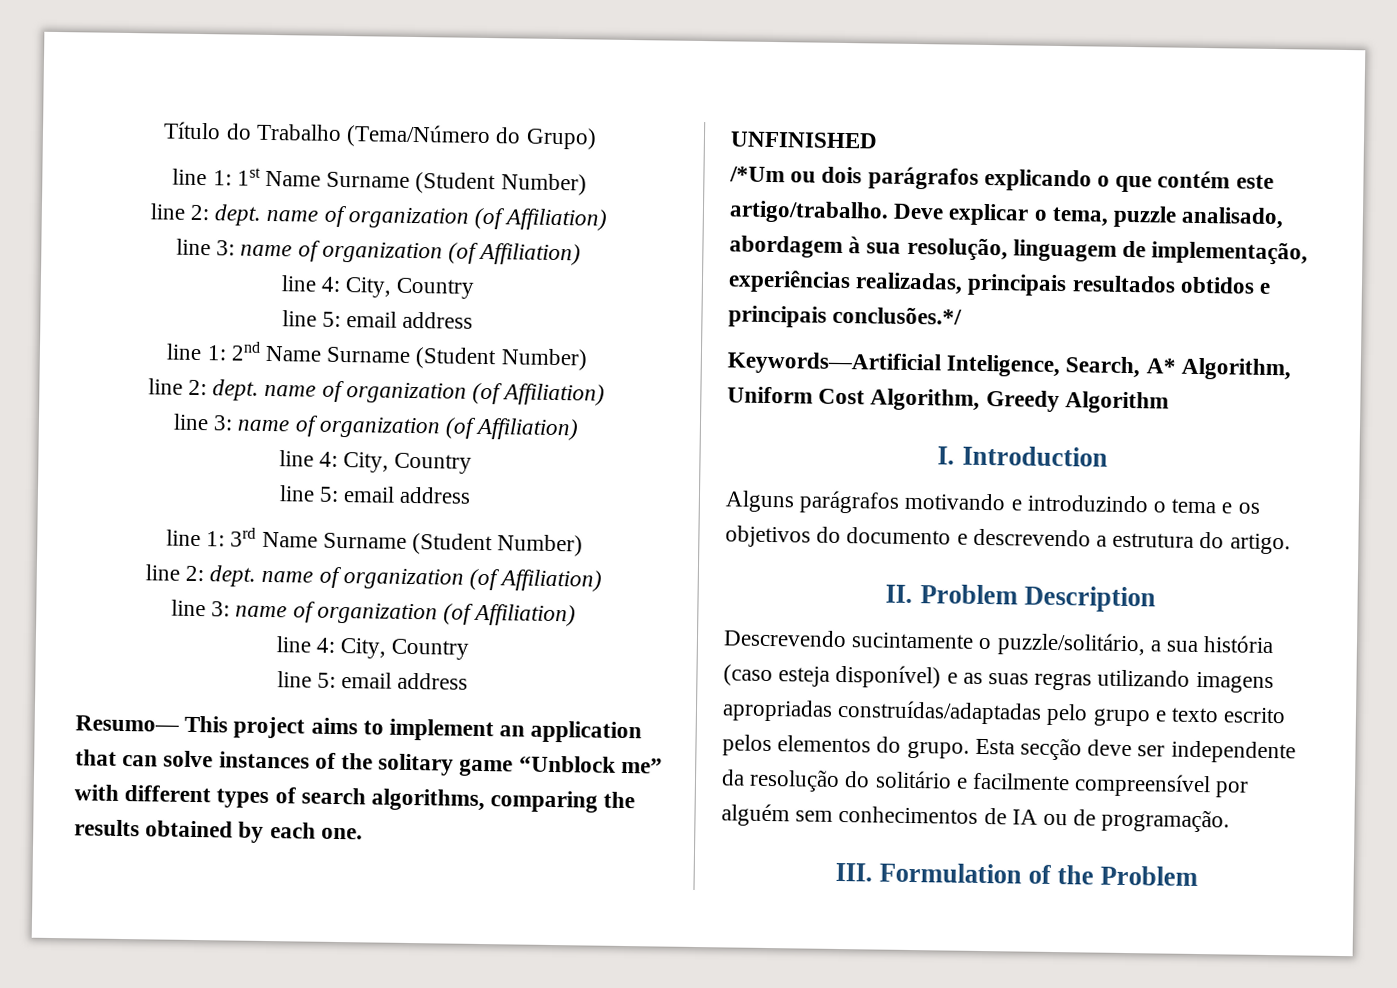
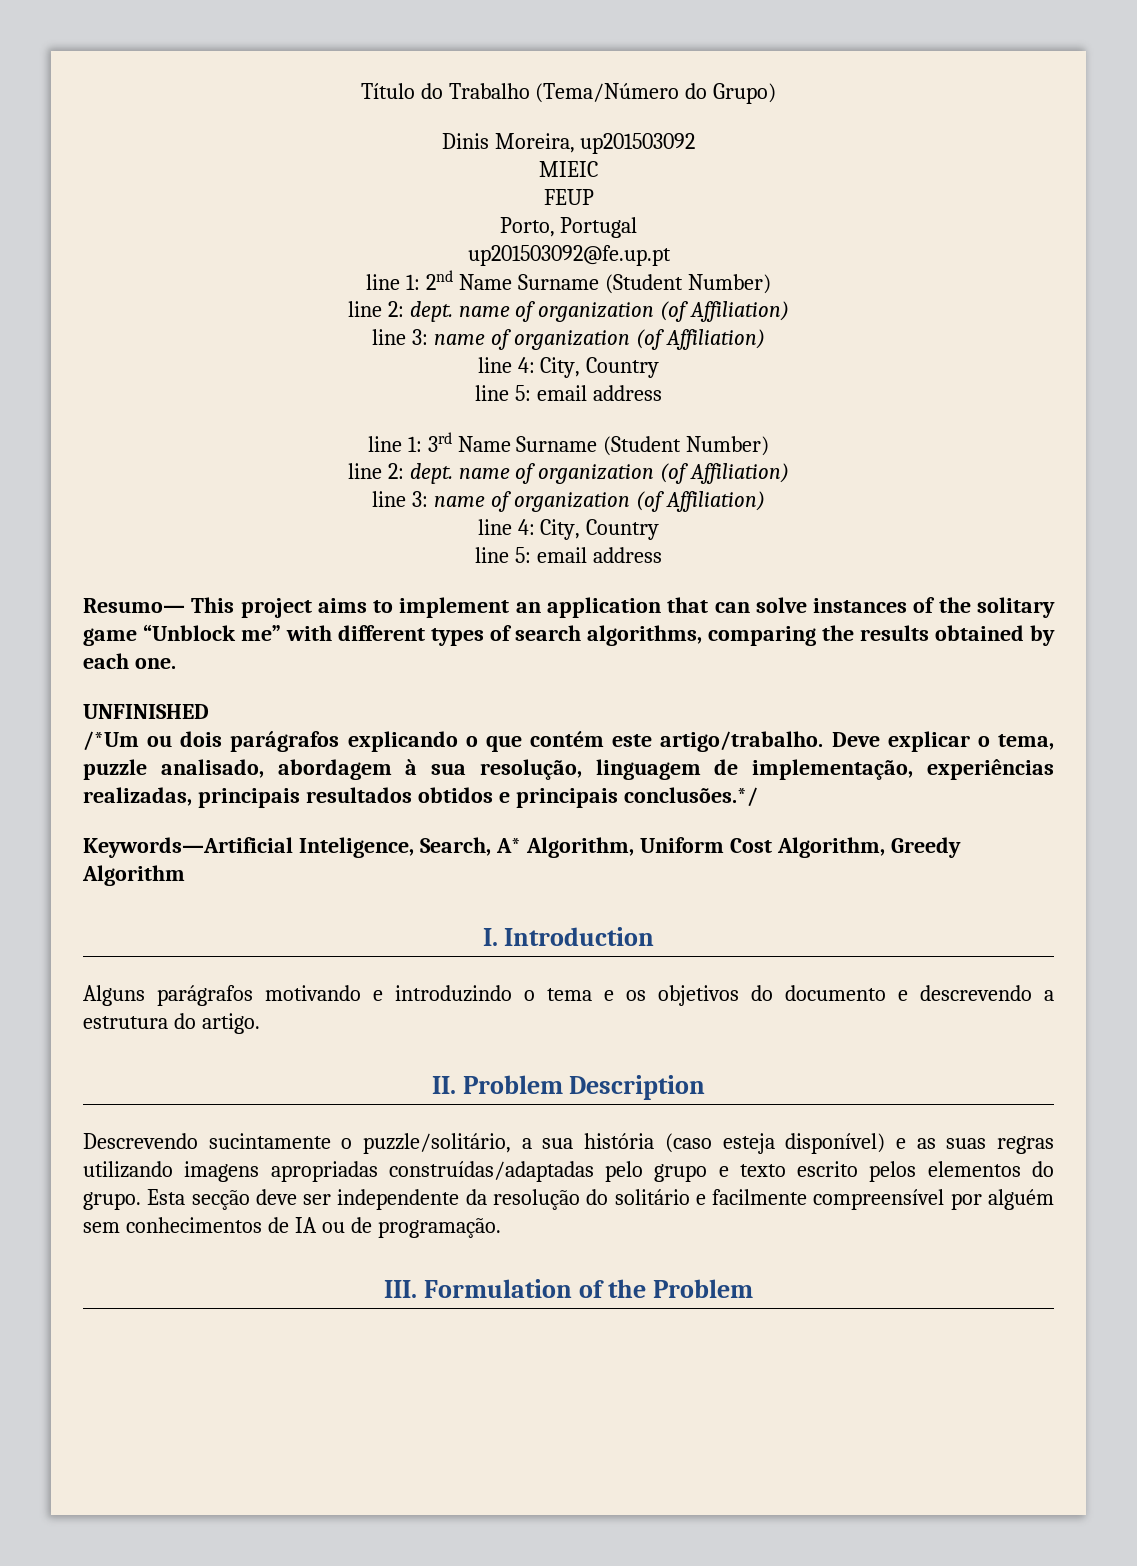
[172,167,587,196] [149,203,608,231] [175,238,582,266] [280,275,475,299] [281,310,474,329] line 1: 1st Name Surname (Student Number) // line 2: dept. name of organization (of Affiliation) // line 3: name of organization (of Affiliation) // line 4: City, Country // line 5: email address -> [441,133,696,154] [539,161,598,177] [543,189,594,205] [499,217,638,238] [467,245,671,266] Dinis Moreira, up201503092 // MIEIC // FEUP // Porto, Portugal // up201503092@fe.up.pt

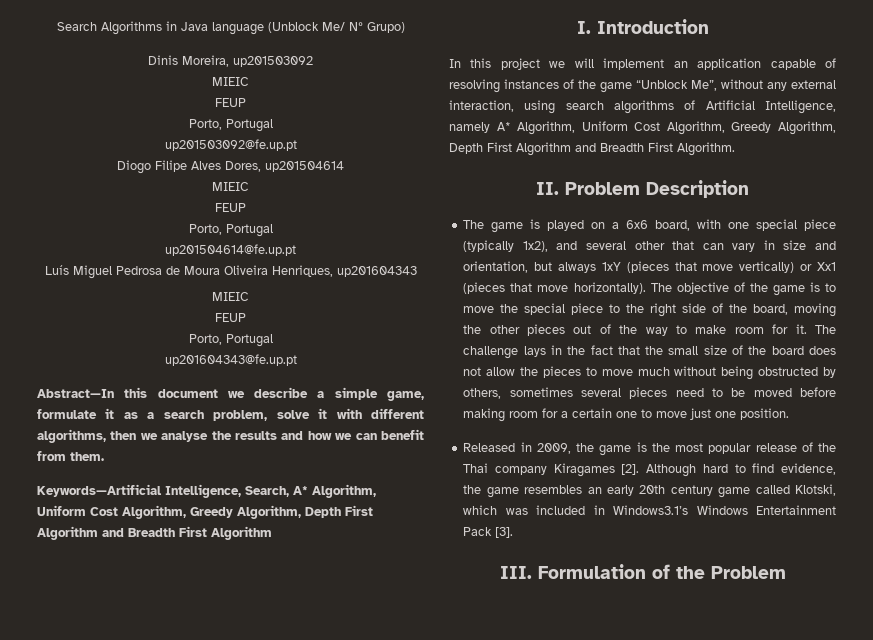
[360,83,708,103] Título do Trabalho (Tema/Número do -> [56,21,363,35] Search Algorithms in Java language (Unblock Me/ Nº
[366,270,771,294] [347,301,790,322] [372,329,765,350] [477,357,660,378] [475,385,662,401] [367,432,770,456] [347,463,790,484] [372,491,765,512] [477,519,660,540] [475,547,662,563] [83,597,1056,618] [83,624,1055,646] [83,653,176,669] [83,704,209,719] [83,731,1054,752] [83,759,1054,780] [83,787,758,808] line 1: 2nd Name Surname (Student Number) // line 2: dept. name of organization (of Affiliation) // line 3: name of organization (of Affiliation) // line 4: City, Country // line 5: email address // line 1: 3rd Name Surname (Student Number) // line 2: dept. name of organization (of Affiliation) // line 3: name of organization (of Affiliation) // line 4: City, Country // line 5: email address // Resumo— This project aims to implement an application that can solve instances of the solitary game “Unblock me” with different types of search algorithms, comparing the results obtained by each one. // UNFINISHED // /*Um ou dois parágrafos explicando o que contém este artigo/trabalho. Deve explicar o tema, puzzle analisado, abordagem à sua resolução, linguagem de implementação, experiências realizadas, principais resultados obtidos e principais conclusões.*/ -> [117,160,344,174] [212,182,249,191] [215,203,246,212] [188,224,273,237] [165,244,296,256] [44,265,417,279] [212,292,249,301] [215,313,246,322] [188,334,273,347] [164,354,297,366] [37,387,424,401] [37,408,425,421] [37,429,424,443] [37,451,104,461] Diogo Filipe Alves Dores, up201504614 // MIEIC // FEUP // Porto, Portugal // up201504614@fe.up.pt // Luís Miguel Pedrosa de Moura Oliveira Henriques, up201604343 // MIEIC // FEUP // Porto, Portugal // up201604343@fe.up.pt // Abstract—In this document we describe a simple game, formulate it as a search problem, solve it with different algorithms, then we analyse the results and how we can benefit from them.
[298,837,414,858] Inteligence, -> [165,484,241,498] Intelligence,
[82,865,185,886] [482,927,655,946] [83,985,1054,1006] [83,1013,260,1034] [431,1075,706,1100] [83,1133,1055,1154] [83,1161,1054,1182] [83,1189,1055,1210] [83,1217,501,1238] Algorithm // I. Introduction // Alguns parágrafos motivando e introduzindo o tema e os objetivos do documento e descrevendo a estrutura do artigo. // II. Problem Description // Descrevendo sucintamente o puzzle/solitário, a sua história (caso esteja disponível) e as suas regras utilizando imagens apropriadas construídas/adaptadas pelo grupo e texto escrito pelos elementos do grupo. Esta secção deve ser independente da resolução do solitário e facilmente compreensível por alguém sem conhecimentos de IA ou de programação. -> [237,505,373,519] [37,526,272,540] [576,19,709,34] [449,58,836,70] [449,79,836,93] [449,100,836,114] [449,121,836,135] [449,142,735,156] [536,180,749,198] [463,219,836,233] [463,240,836,252] [463,261,836,273] [463,282,836,296] [463,303,836,317] [463,324,836,336] [463,345,836,359] [463,366,836,380] [463,387,836,399] [463,408,790,422] [463,442,836,456] [463,463,836,477] [463,484,836,498] [463,505,836,515] [463,527,514,538] Algorithm, Depth First Algorithm and Breadth First Algorithm // I. Introduction // In this project we will implement an application capable of resolving instances of the game “Unblock Me”, without any external interaction, using search algorithms of Artificial Intelligence, namely A* Algorithm, Uniform Cost Algorithm, Greedy Algorithm, Depth First Algorithm and Breadth First Algorithm. // II. Problem Description // The game is played on a 6x6 board, with one special piece (typically 1x2), and several other that can vary in size and orientation, but always 1xY (pieces that move vertically) or Xx1 (pieces that move horizontally). The objective of the game is to move the special piece to the right side of the board, moving the other pieces out of the way to make room for it. The challenge lays in the fact that the small size of the board does not allow the pieces to move much without being obstructed by others, sometimes several pieces need to be moved before making room for a certain one to move just one position. // Released in 2009, the game is the most popular release of the Thai company Kiragames [2]. Although hard to find evidence, the game resembles an early 20th century game called Klotski, which was included in Windows3.1’s Windows Entertainment Pack [3].

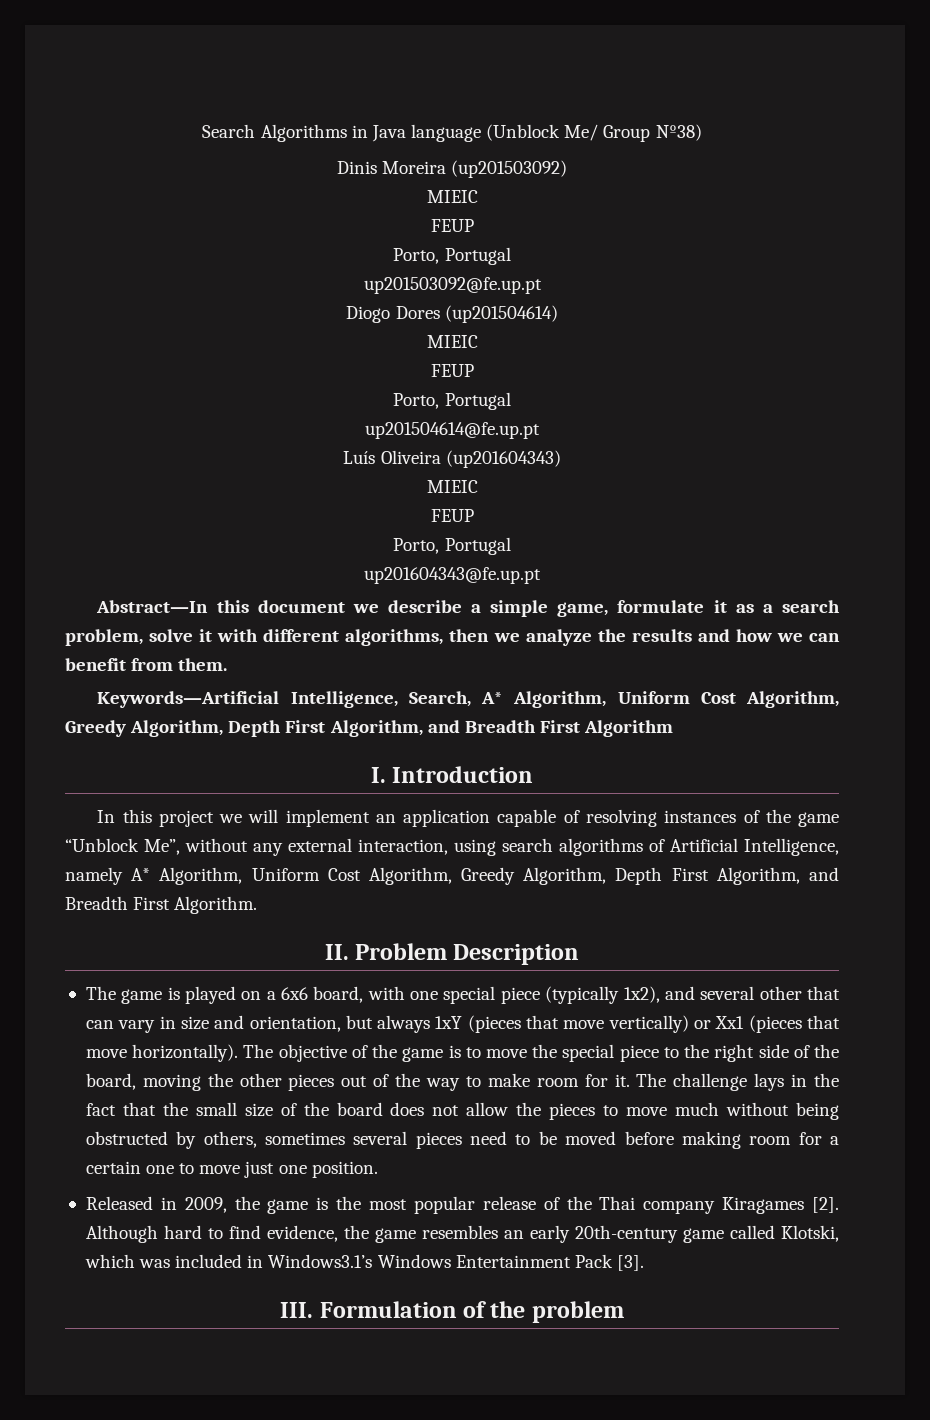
[348,22,405,33] Nº Grupo) -> [603,124,702,142] Group Nº38)
[182,55,313,67] Moreira, up201503092 -> [382,160,568,178] Moreira (up201503092)
[155,160,344,172] Filipe Alves Dores, up201504614 -> [395,305,558,323] Dores (up201504614)
[72,265,417,279] Miguel Pedrosa de Moura Oliveira Henriques, up201604343 -> [380,450,561,468] Oliveira (up201604343)
[161,431,209,442] analyse -> [525,629,592,646] analyze
[37,526,98,540] Algorithm -> [329,720,423,737] Algorithm,
[516,142,571,156] Algorithm -> [716,867,800,885] Algorithm,
[639,485,713,496] 20th century -> [574,1225,678,1243] 20th-century
[710,566,786,579] Problem -> [531,1301,624,1323] problem

